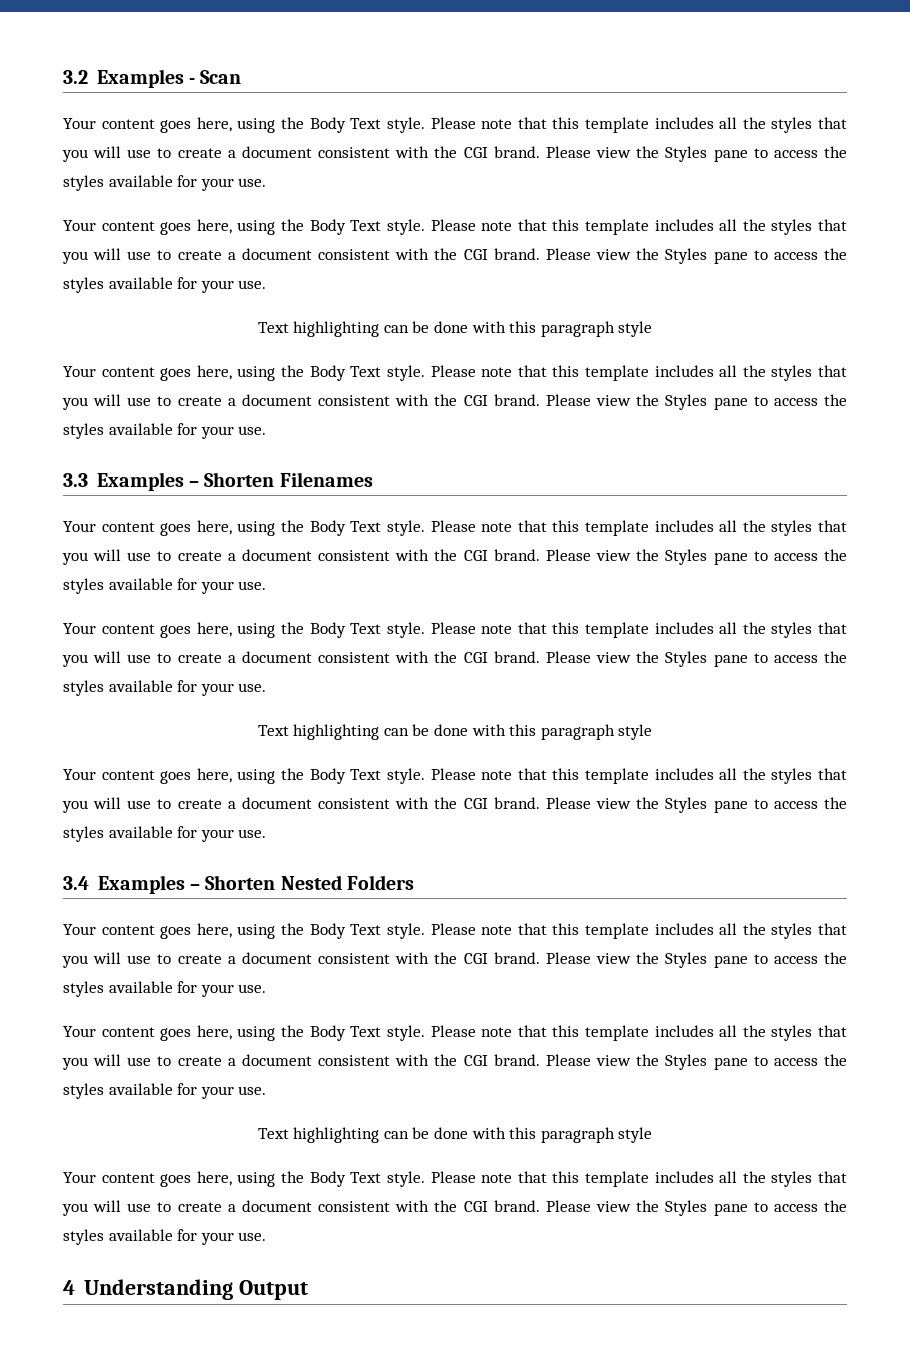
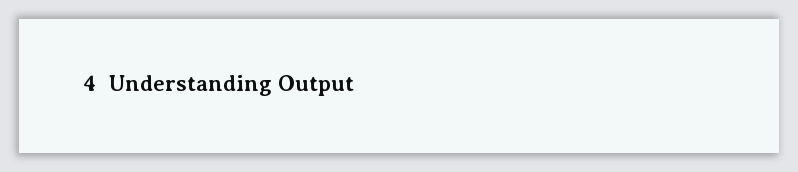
[63,69,242,88] [63,117,847,133] [62,146,847,162] [63,175,267,191] [63,219,847,235] [62,248,847,264] [63,277,267,293] [257,321,653,337] [63,365,847,381] [62,394,847,410] [63,423,267,439] [63,472,373,491] [63,520,847,536] [62,549,847,565] [63,578,267,594] [63,622,847,638] [62,651,847,667] [63,680,267,696] [257,724,653,740] [63,768,847,784] [62,797,847,813] [63,826,267,842] [63,875,415,894] [63,923,847,939] [62,952,847,968] [63,981,267,997] [63,1025,847,1041] [62,1054,847,1070] [63,1083,267,1099] [257,1127,653,1143] [63,1171,847,1187] [62,1200,847,1216] [63,1229,267,1245] 3.2 Examples - Scan // Your content goes here, using the Body Text style. Please note that this template includes all the styles that you will use to create a document consistent with the CGI brand. Please view the Styles pane to access the styles available for your use. // Your content goes here, using the Body Text style. Please note that this template includes all the styles that you will use to create a document consistent with the CGI brand. Please view the Styles pane to access the styles available for your use. // Text highlighting can be done with this paragraph style // Your content goes here, using the Body Text style. Please note that this template includes all the styles that you will use to create a document consistent with the CGI brand. Please view the Styles pane to access the styles available for your use. // 3.3 Examples – Shorten Filenames // Your content goes here, using the Body Text style. Please note that this template includes all the styles that you will use to create a document consistent with the CGI brand. Please view the Styles pane to access the styles available for your use. // Your content goes here, using the Body Text style. Please note that this template includes all the styles that you will use to create a document consistent with the CGI brand. Please view the Styles pane to access the styles available for your use. // Text highlighting can be done with this paragraph style // Your content goes here, using the Body Text style. Please note that this template includes all the styles that you will use to create a document consistent with the CGI brand. Please view the Styles pane to access the styles available for your use. // 3.4 Examples – Shorten Nested Folders // Your content goes here, using the Body Text style. Please note that this template includes all the styles that you will use to create a document consistent with the CGI brand. Please view the Styles pane to access the styles available for your use. // Your content goes here, using the Body Text style. Please note that this template includes all the styles that you will use to create a document consistent with the CGI brand. Please view the Styles pane to access the styles available for your use. // Text highlighting can be done with this paragraph style // Your content goes here, using the Body Text style. Please note that this template includes all the styles that you will use to create a document consistent with the CGI brand. Please view the Styles pane to access the styles available for your use. // -> (83, 83) none

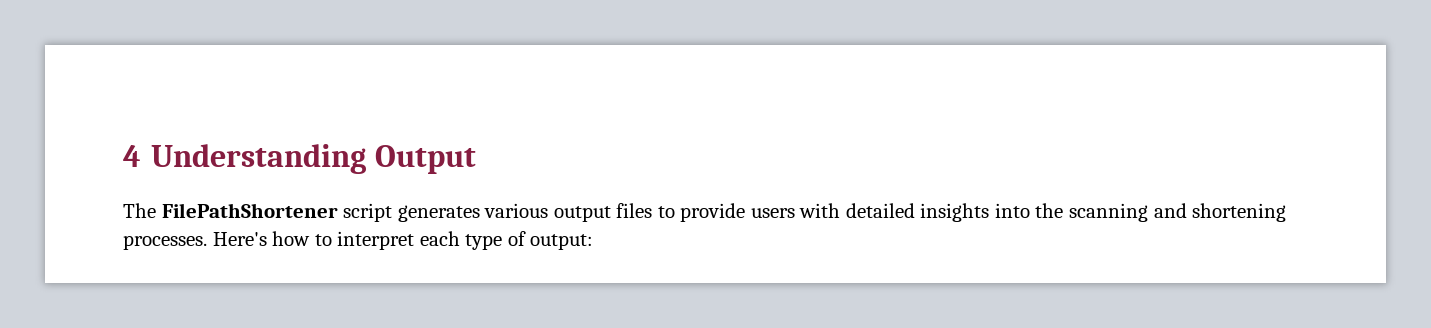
(354, 85) none -> [123,203,1287,222] [123,231,594,250] // The FilePathShortener script generates various output files to provide users with detailed insights into the scanning and shortening processes. Here's how to interpret each type of output:

